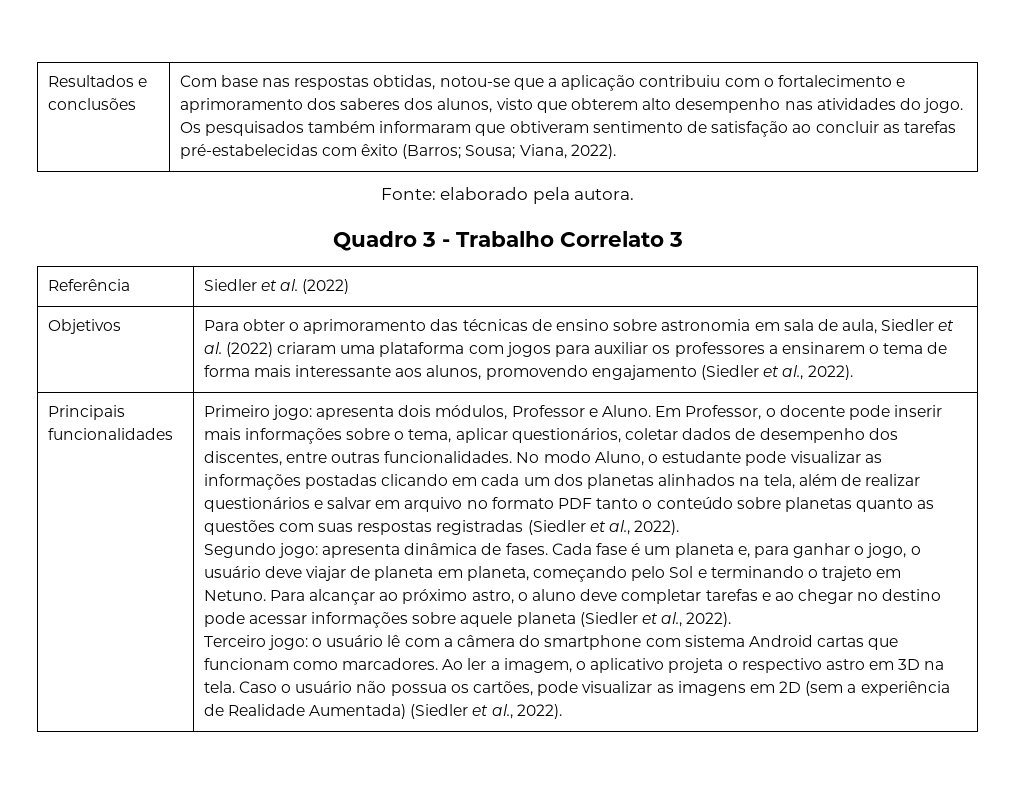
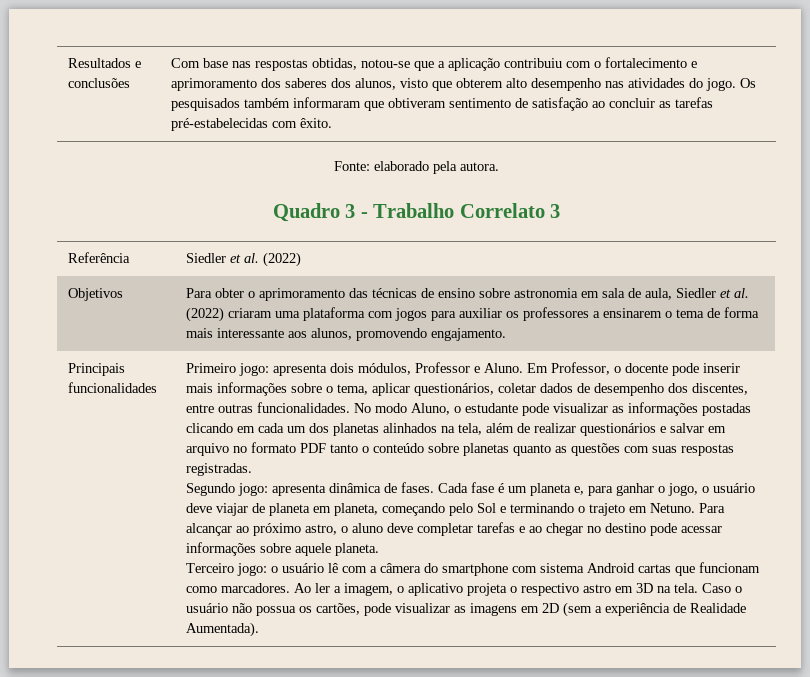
[361,144,616,159] êxito (Barros; Sousa; Viana, 2022). -> [299,118,332,128] êxito.
[591,365,853,380] engajamento (Siedler et al., 2022). -> [430,328,506,341] engajamento.
[436,520,680,535] registradas (Siedler et al., 2022). -> [185,463,252,476] registradas.
[516,612,732,627] planeta (Siedler et al., 2022). -> [334,543,379,556] planeta.
[309,704,562,719] Aumentada) (Siedler et al., 2022). -> [185,622,259,637] Aumentada).

